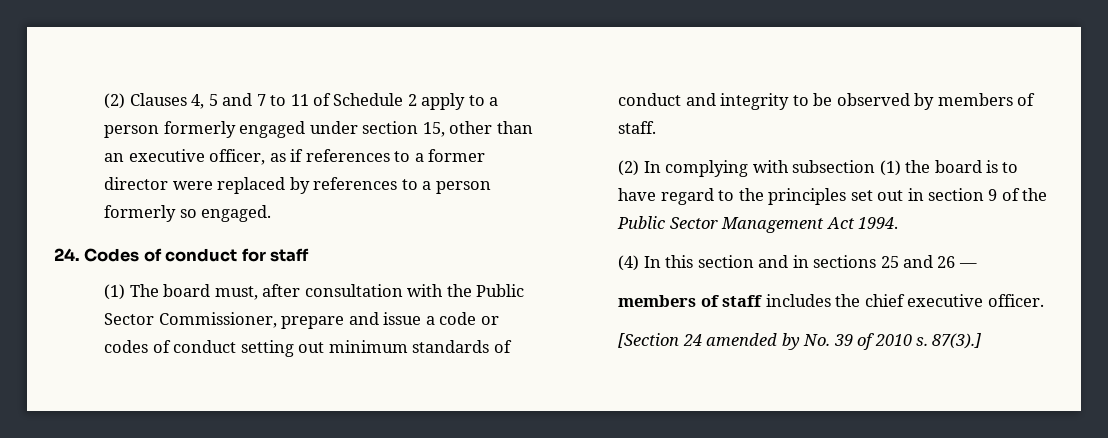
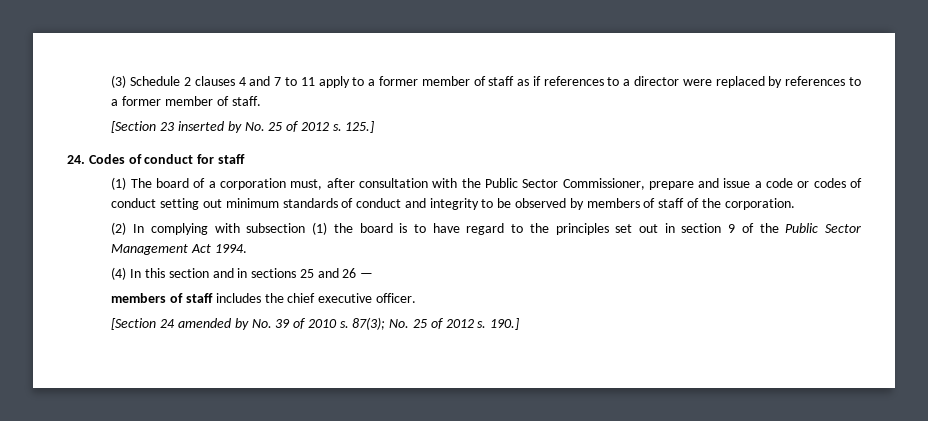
[104,93,499,110] [104,121,533,138] [104,149,266,165] (2) Clauses 4, 5 and 7 to 11 of Schedule 2 apply to a person formerly engaged under section 15, other than an executive officer, -> [111,75,515,88] (3) Schedule 2 clauses 4 and 7 to 11 apply to a former member of staff
[428,149,486,162] former -> (631, 82) none
[435,181,491,194] [104,205,272,222] person formerly so engaged. -> [122,96,261,106] [111,121,375,133] former member of staff. // [Section 23 inserted by No. 25 of 2012 s. 125.]
(211, 290) none -> [193,178,287,190] of a corporation
[618,121,657,134] staff. -> [658,198,795,210] staff of the corporation.
[932,333,982,349] 87(3).] -> [352,317,520,330] 87(3); No. 25 of 2012 s. 190.]

